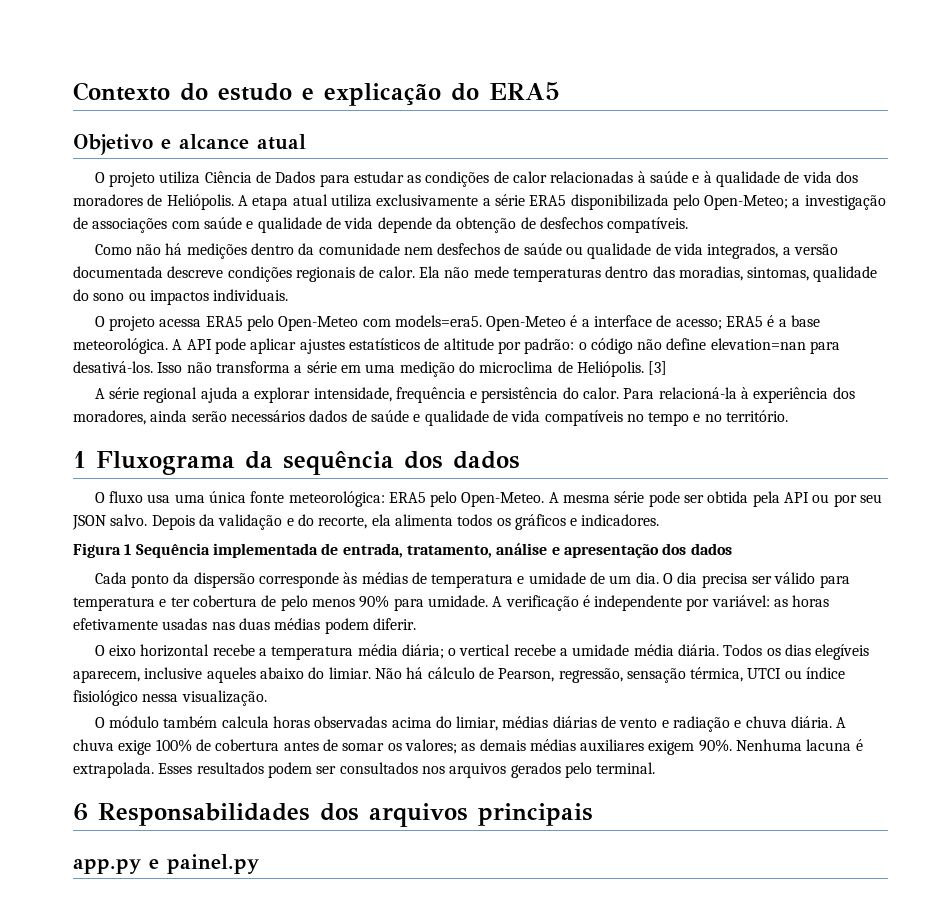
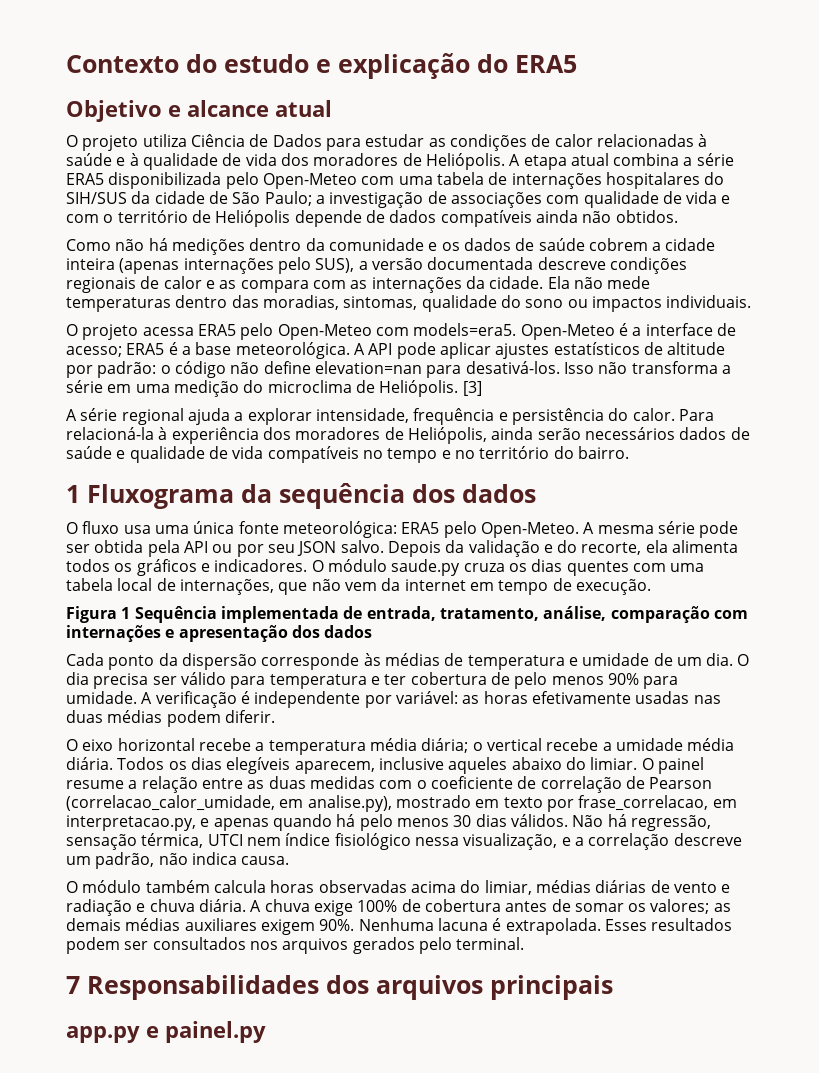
[330,194,479,207] utiliza exclusivamente -> [613,153,680,166] combina
[704,195,789,210] Open-Meteo; -> [262,172,725,189] [66,191,312,206] Open-Meteo com uma tabela de internações hospitalares do SIH/SUS da cidade de São Paulo;
[203,217,689,233] saúde e qualidade de vida depende da obtenção de desfechos compatíveis. -> [583,191,731,208] [66,210,678,227] qualidade de vida e com o território de Heliópolis depende de dados compatíveis ainda não obtidos.
[403,243,779,259] nem desfechos de saúde ou qualidade de vida integrados, -> [428,238,716,251] [66,257,355,274] e os dados de saúde cobrem a cidade inteira (apenas internações pelo SUS),
[378,266,415,278] calor. -> [163,276,544,293] calor e as compara com as internações da cidade.
[73,410,146,425] moradores, -> [295,427,487,444] moradores de Heliópolis,
[726,410,789,422] território. -> [479,446,629,459] território do bairro.
(660, 520) none -> [311,559,705,576] [66,578,651,595] O módulo saude.py cruza os dias quentes com uma tabela local de internações, que não vem da internet em tempo de execução.
[496,543,548,555] análise -> [543,606,748,623] [66,625,161,642] análise, comparação com internações
[374,667,555,682] Não há cálculo de Pearson, -> [641,757,704,774] [66,776,713,793] [66,795,737,812] [66,814,627,831] O painel resume a relação entre as duas medidas com o coeficiente de correlação de Pearson (correlacao_calor_umidade, em analise.py), mostrado em texto por frase_correlacao, em interpretacao.py, e apenas quando há pelo menos 30 dias válidos. Não há
[784,670,802,679] ou -> [246,837,281,846] nem
[181,690,267,706] visualização. -> [463,833,742,850] [66,852,290,869] visualização, e a correlação descreve um padrão, não indica causa.
[73,803,88,821] 6 -> [66,976,80,994] 7

